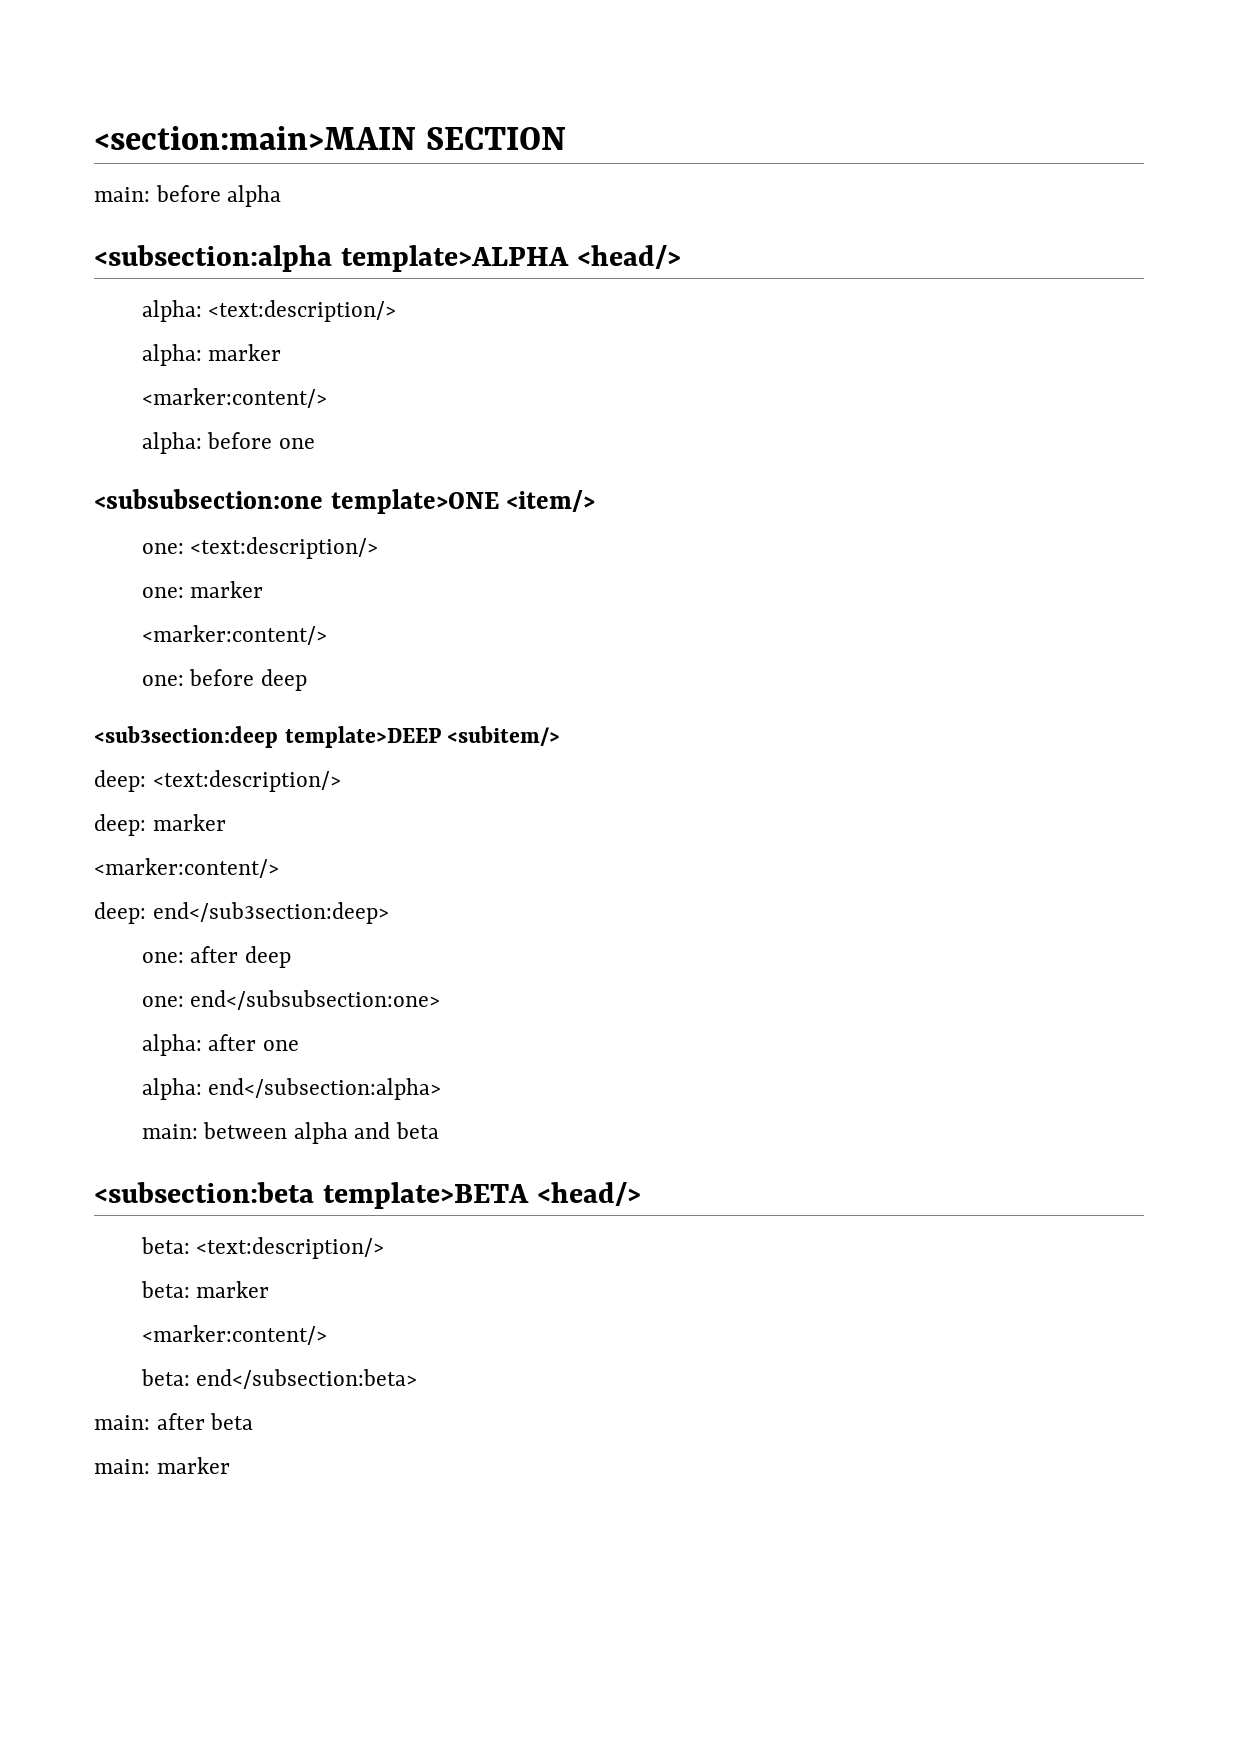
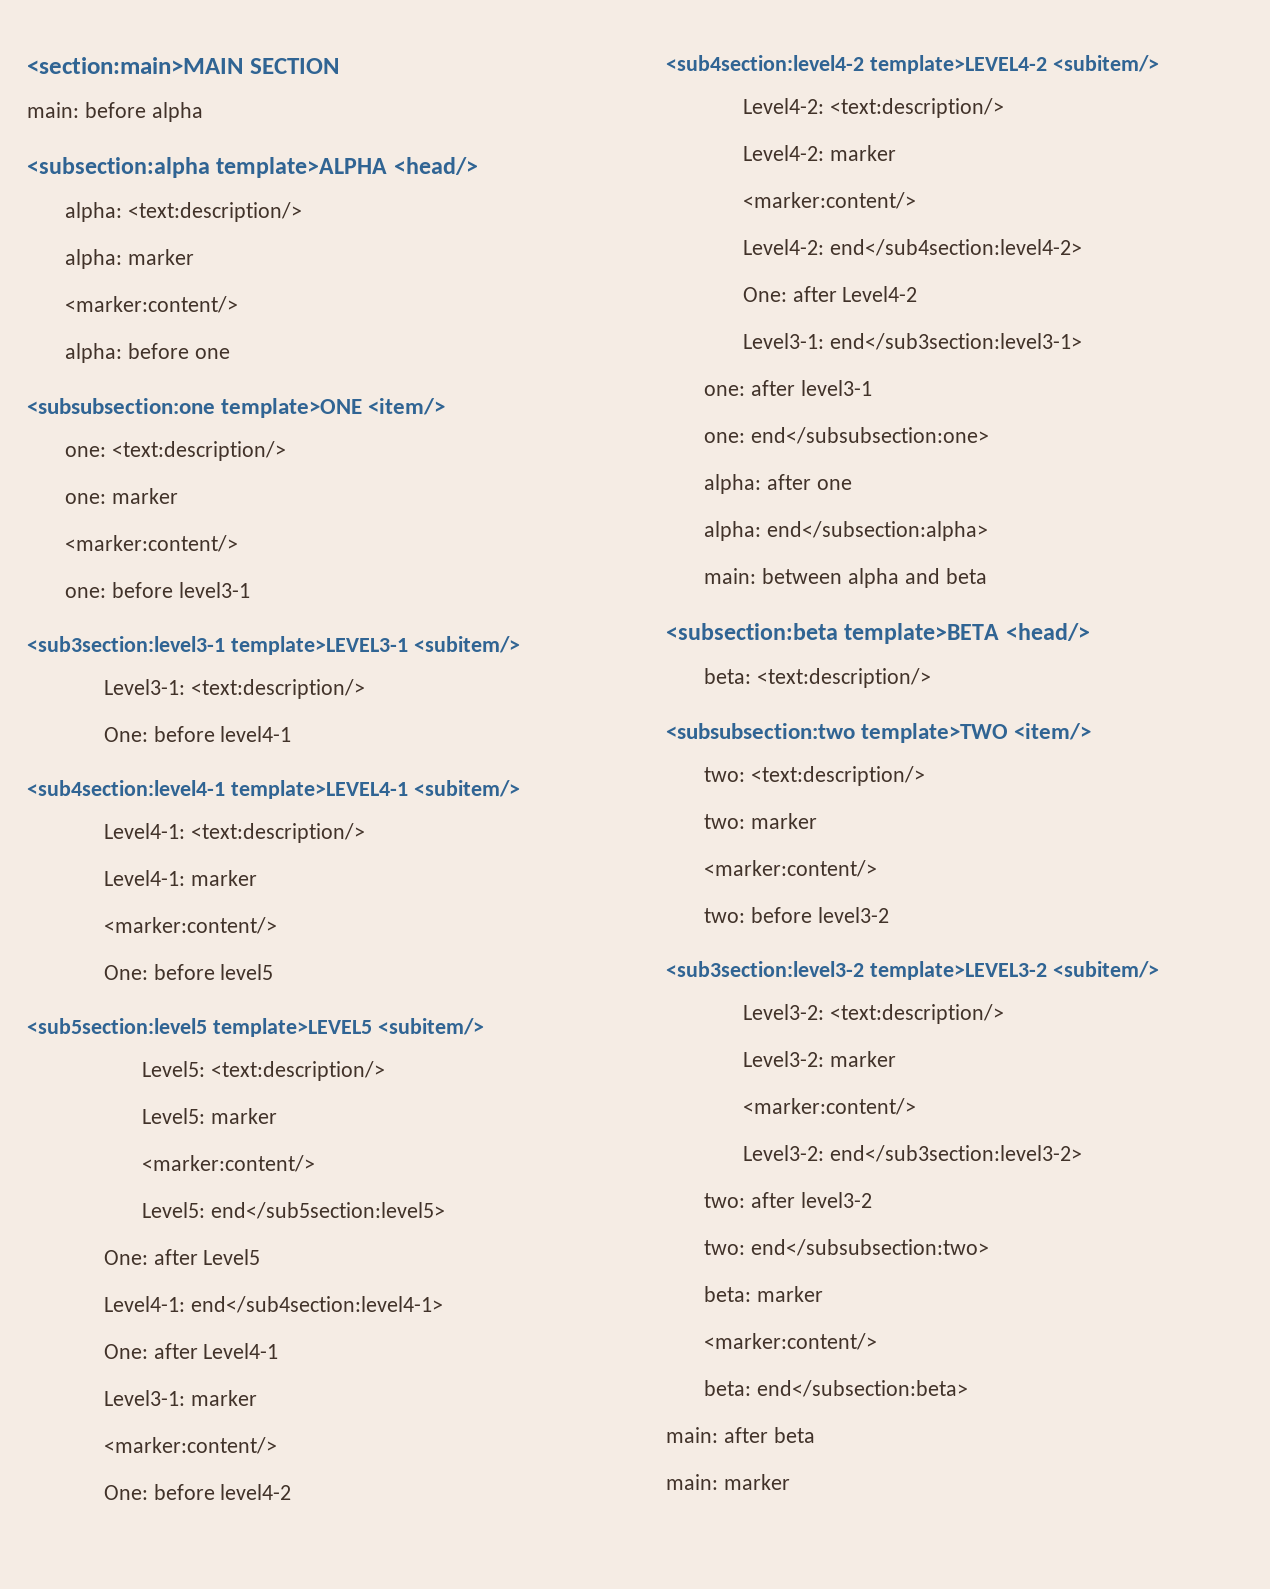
[260,669,307,691] [94,726,561,748] [94,770,341,792] [94,814,226,836] [94,858,279,878] [94,902,389,924] deep // <sub3section:deep template>DEEP <subitem/> // deep: <text:description/> // deep: marker // <marker:content/> // deep: end</sub3section:deep> -> [179,582,251,598] [27,636,520,655] [103,679,365,699] [103,726,292,742] [27,780,520,799] [103,823,365,843] [103,870,257,886] [103,917,277,934] [103,964,274,980] [27,1018,484,1037] [142,1061,386,1081] [142,1108,278,1124] [142,1155,316,1172] [142,1202,446,1219] [103,1249,261,1265] [103,1296,443,1313] [103,1343,279,1359] [103,1390,257,1406] [103,1437,277,1454] [103,1484,292,1500] [666,55,1159,74] [742,98,1004,118] [742,145,896,161] [742,192,916,209] [742,239,1082,256] [742,286,918,302] [742,333,1082,350] level3-1 // <sub3section:level3-1 template>LEVEL3-1 <subitem/> // Level3-1: <text:description/> // One: before level4-1 // <sub4section:level4-1 template>LEVEL4-1 <subitem/> // Level4-1: <text:description/> // Level4-1: marker // <marker:content/> // One: before level5 // <sub5section:level5 template>LEVEL5 <subitem/> // Level5: <text:description/> // Level5: marker // <marker:content/> // Level5: end</sub5section:level5> // One: after Level5 // Level4-1: end</sub4section:level4-1> // One: after Level4-1 // Level3-1: marker // <marker:content/> // One: before level4-2 // <sub4section:level4-2 template>LEVEL4-2 <subitem/> // Level4-2: <text:description/> // Level4-2: marker // <marker:content/> // Level4-2: end</sub4section:level4-2> // One: after Level4-2 // Level3-1: end</sub3section:level3-1>
[244,946,291,968] deep -> [801,380,873,396] level3-1
(385, 1248) none -> [666,723,1092,743] [704,766,926,786] [704,813,818,829] [704,860,878,877] [704,907,890,923] [666,961,1159,980] [742,1004,1004,1024] [742,1051,896,1067] [742,1098,916,1115] [742,1145,1082,1162] [704,1192,873,1208] [704,1239,990,1256] // <subsubsection:two template>TWO <item/> // two: <text:description/> // two: marker // <marker:content/> // two: before level3-2 // <sub3section:level3-2 template>LEVEL3-2 <subitem/> // Level3-2: <text:description/> // Level3-2: marker // <marker:content/> // Level3-2: end</sub3section:level3-2> // two: after level3-2 // two: end</subsubsection:two>

